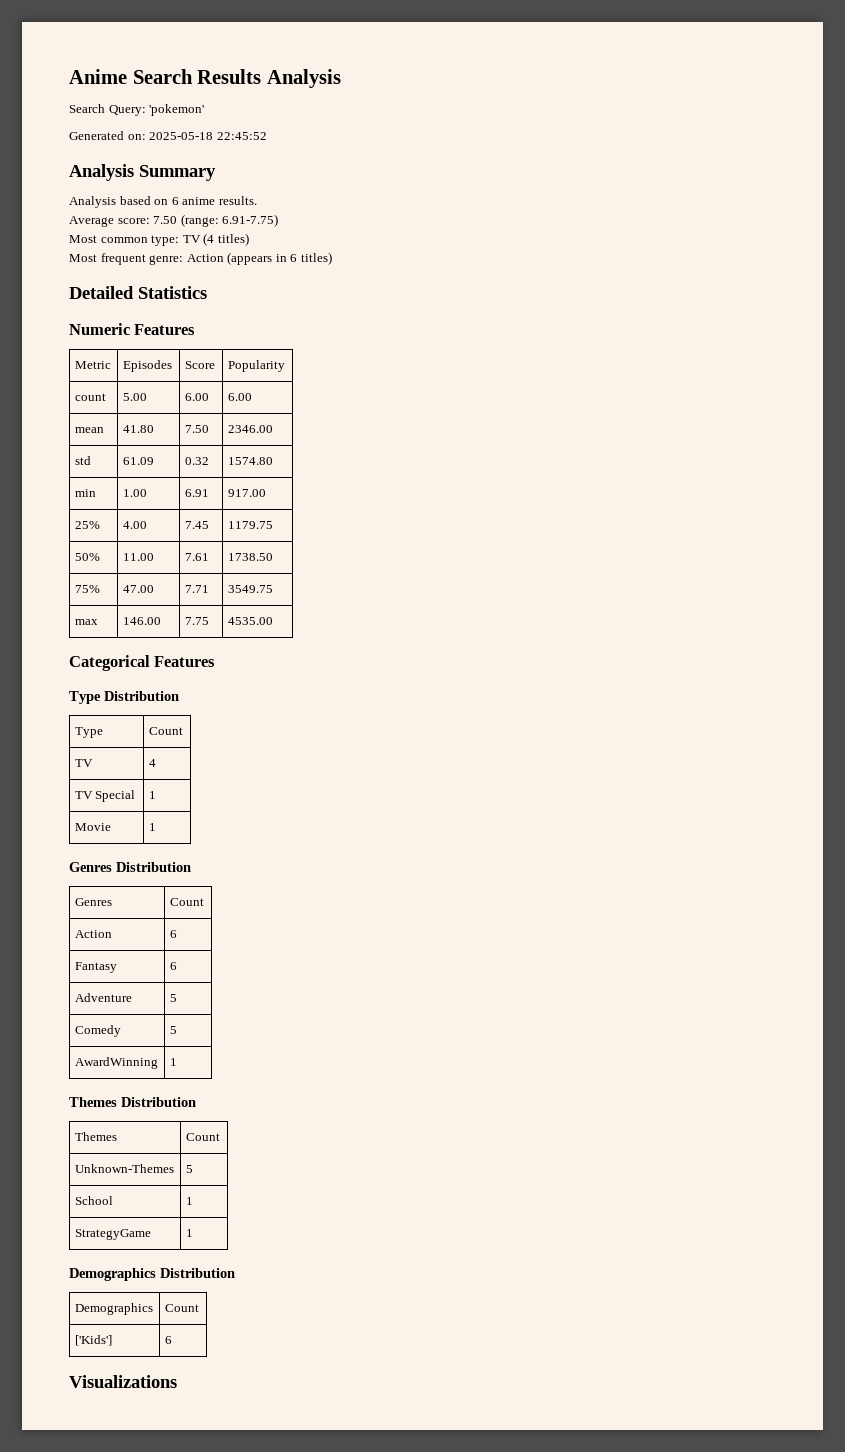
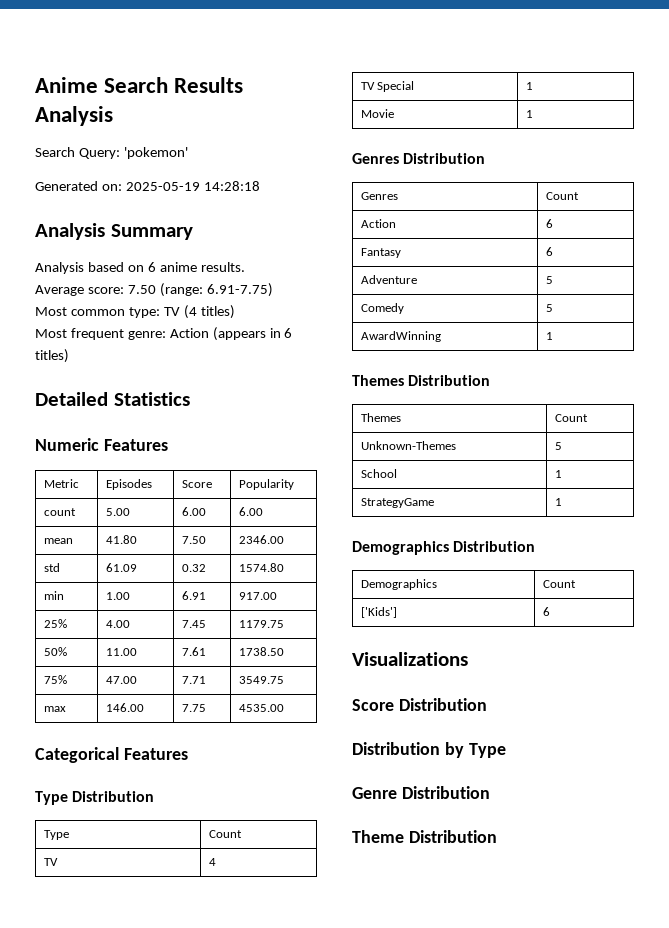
[149,132,267,140] 2025-05-18 22:45:52 -> [125,181,260,191] 2025-05-19 14:28:18
(177, 1381) none -> [352,698,487,711] [352,742,506,758] [352,786,490,799] [352,830,497,843] // Score Distribution // Distribution by Type // Genre Distribution // Theme Distribution

